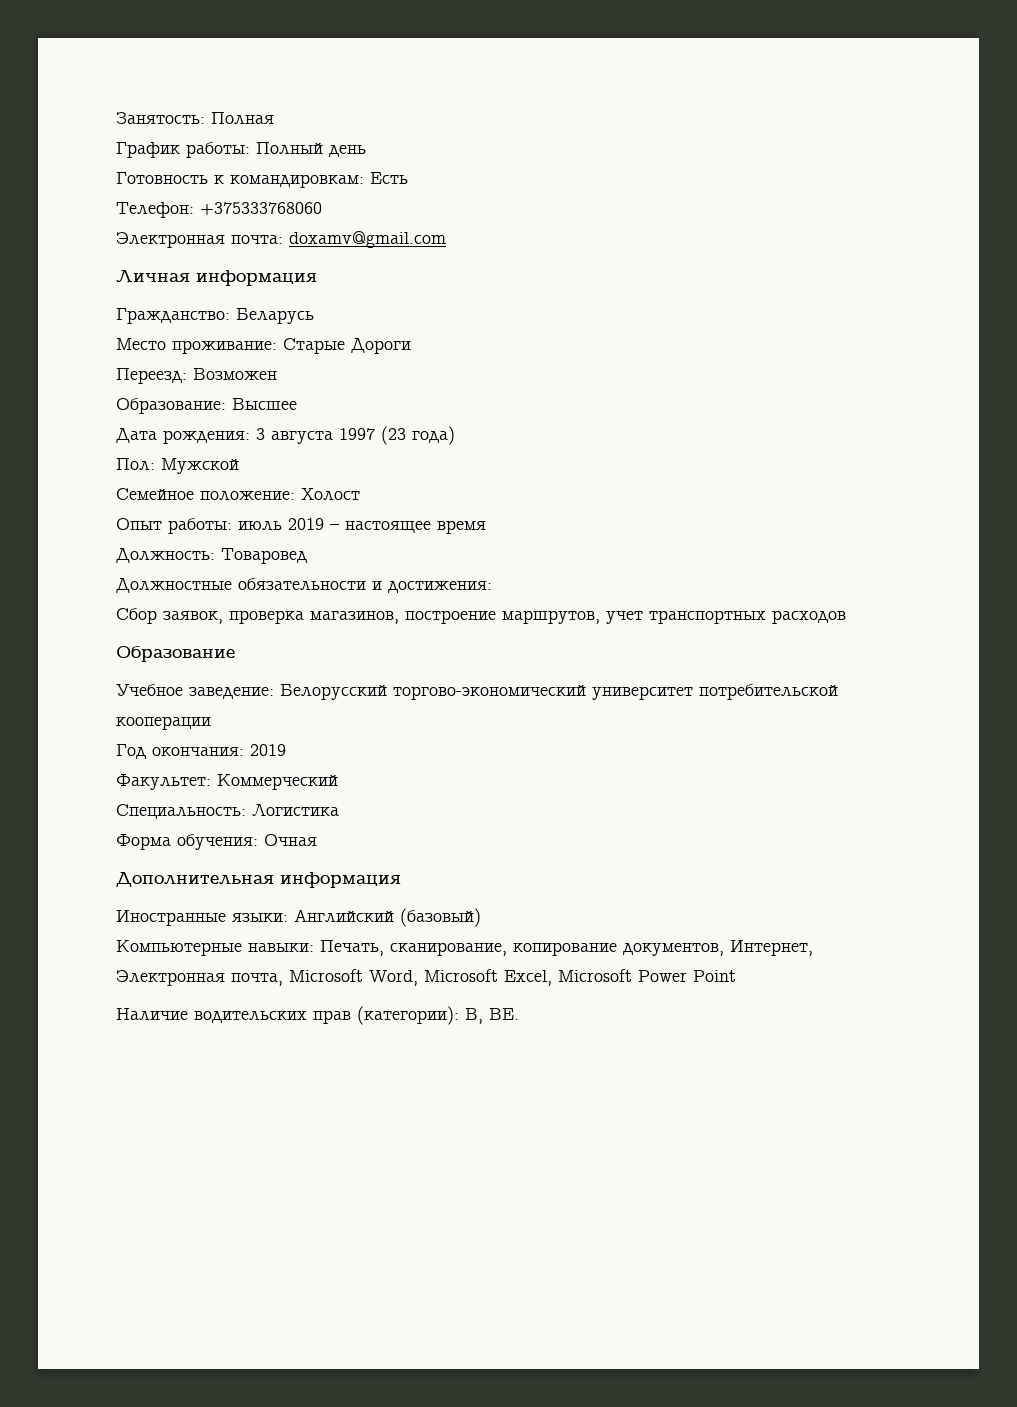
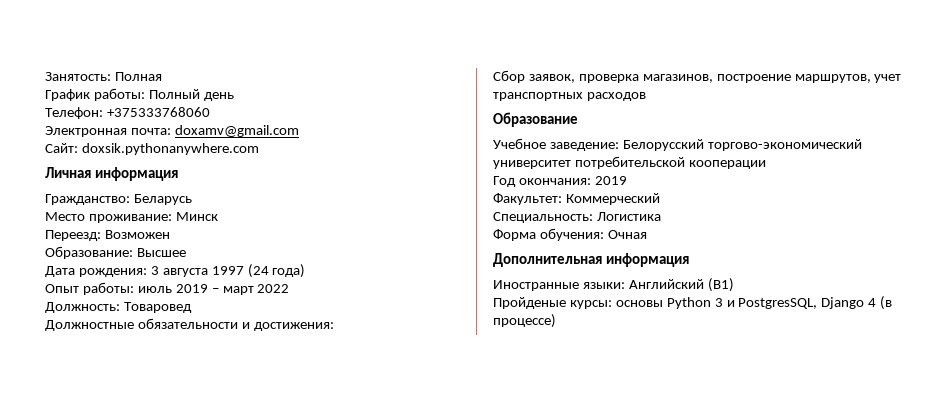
[116,172,408,188] // Готовность к командировкам: Есть -> (234, 96) none
(446, 239) none -> [45,143,259,155] // Сайт: doxsik.pythonanywhere.com
[283,338,411,354] Старые Дороги -> [175,212,218,221] Минск
[381,426,406,445] (23 -> [247,264,269,278] (24
[116,458,239,474] [116,488,360,501] // Пол: Мужской // Семейное положение: Холост -> (306, 271) none
[345,520,486,534] настоящее время -> [222,284,290,295] март 2022
[400,908,481,927] [116,940,813,956] [116,969,736,986] [116,1006,519,1025] (базовый) // Компьютерные навыки: Печать, сканирование, копирование документов, Интернет, Электронная почта, Microsoft Word, Microsoft Excel, Microsoft Power Point // Наличие водительских прав (категории): B, BE. -> [707,278,734,292] [493,296,893,310] [493,314,556,328] (B1) // Пройденые курсы: основы Python 3 и PostgresSQL, Django 4 (в процессе)

